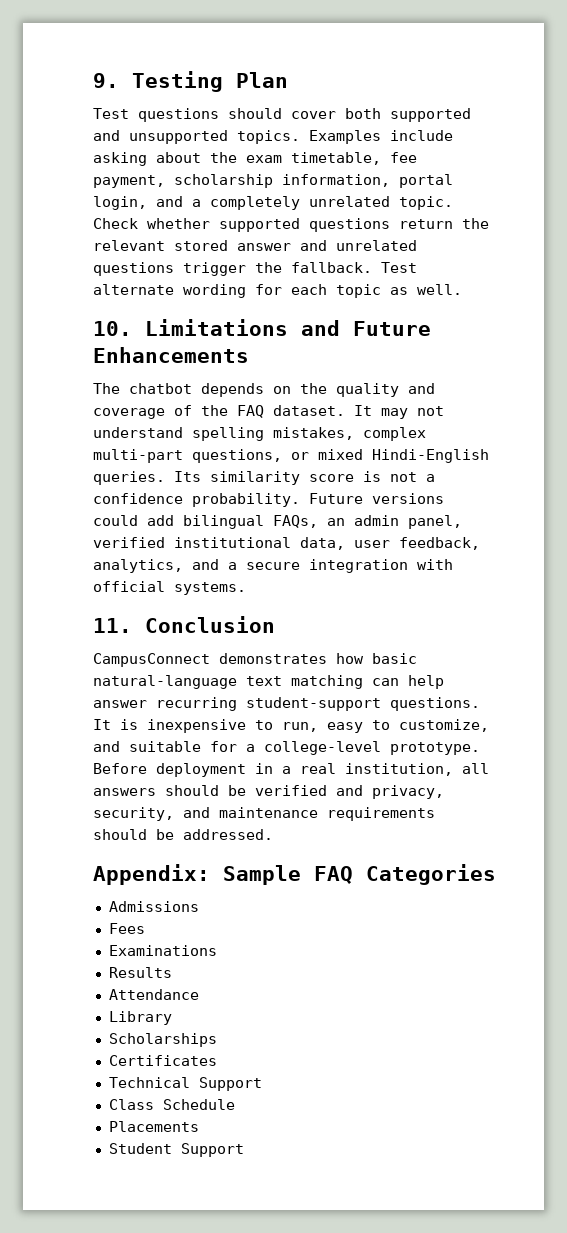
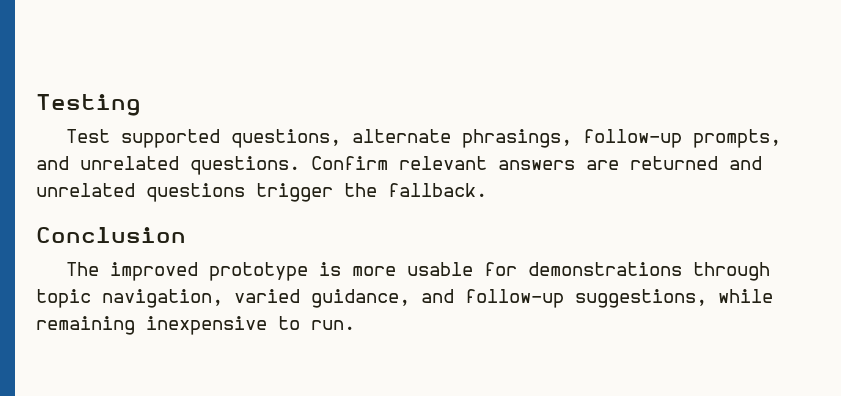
[93,73,119,88] 9. -> (36, 105) none
[236,72,288,88] [93,108,471,122] [93,130,453,144] [93,152,417,166] [93,174,453,188] [93,196,453,210] [93,218,489,232] [93,240,291,251] Plan // Test questions should cover both supported and unsupported topics. Examples include asking about the exam timetable, fee payment, scholarship information, portal login, and a completely unrelated topic. Check whether supported questions return the relevant stored answer -> [66,129,782,148] [36,156,718,175] // Test supported questions, alternate phrasings, follow-up prompts, and unrelated questions. Confirm relevant answers are returned
[381,262,417,273] [93,284,462,298] [93,319,431,336] [93,347,249,363] [93,383,435,397] [93,405,444,419] [93,427,426,441] [93,449,489,463] [93,471,435,485] [93,493,444,507] [93,515,462,529] [93,537,480,550] [93,559,453,573] [93,581,246,595] [93,616,275,633] [93,653,417,667] [93,675,444,689] [93,697,480,711] [93,719,489,733] [93,741,480,755] [93,763,489,777] [93,785,444,799] [93,807,435,821] [93,829,273,840] [93,864,496,885] [108,901,199,912] [108,923,145,934] [108,945,217,956] [108,967,172,978] [108,989,199,1000] [108,1011,172,1025] [108,1033,217,1047] [108,1055,217,1066] [108,1077,262,1091] [108,1099,235,1110] [108,1121,199,1132] [108,1143,244,1157] Test alternate wording for each topic as well. // 10. Limitations and Future Enhancements // The chatbot depends on the quality and coverage of the FAQ dataset. It may not understand spelling mistakes, complex multi-part questions, or mixed Hindi-English queries. Its similarity score is not a confidence probability. Future versions could add bilingual FAQs, an admin panel, verified institutional data, user feedback, analytics, and a secure integration with official systems. // 11. Conclusion // CampusConnect demonstrates how basic natural-language text matching can help answer recurring student-support questions. It is inexpensive to run, easy to customize, and suitable for a college-level prototype. Before deployment in a real institution, all answers should be verified and privacy, security, and maintenance requirements should be addressed. // Appendix: Sample FAQ Categories // Admissions // Fees // Examinations // Results // Attendance // Library // Scholarships // Certificates // Technical Support // Class Schedule // Placements // Student Support -> [36,227,186,243] [66,262,771,281] [36,289,773,308] [36,316,355,335] // Conclusion // The improved prototype is more usable for demonstrations through topic navigation, varied guidance, and follow-up suggestions, while remaining inexpensive to run.

